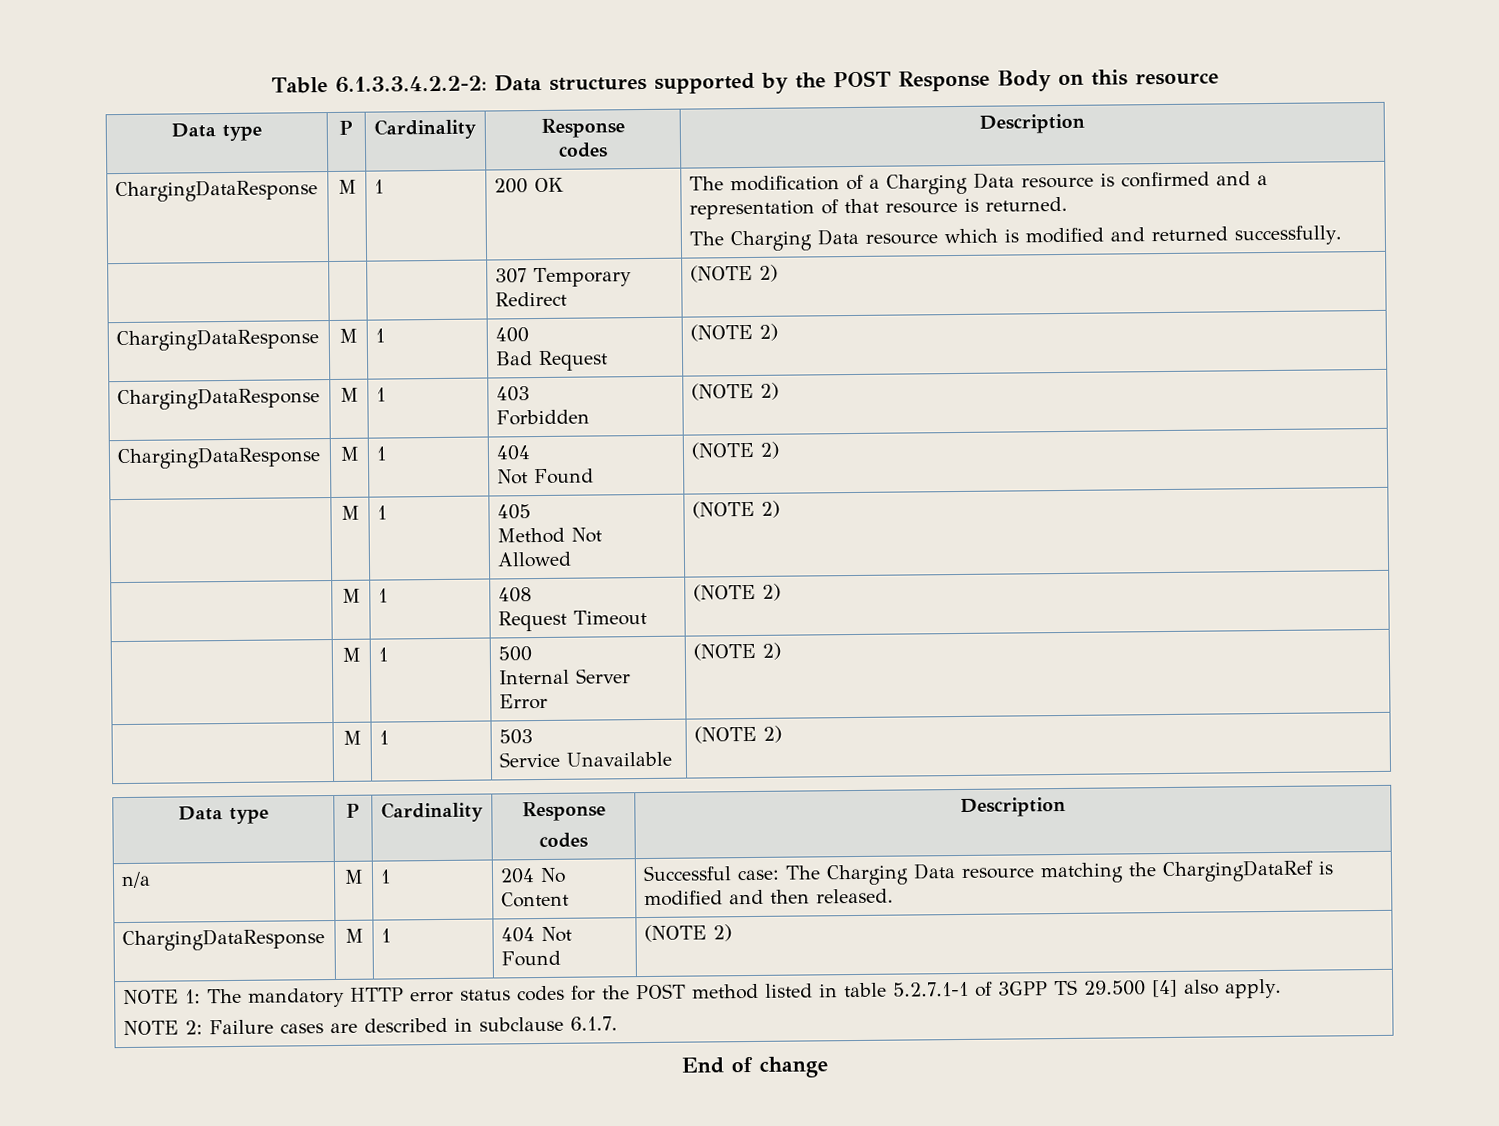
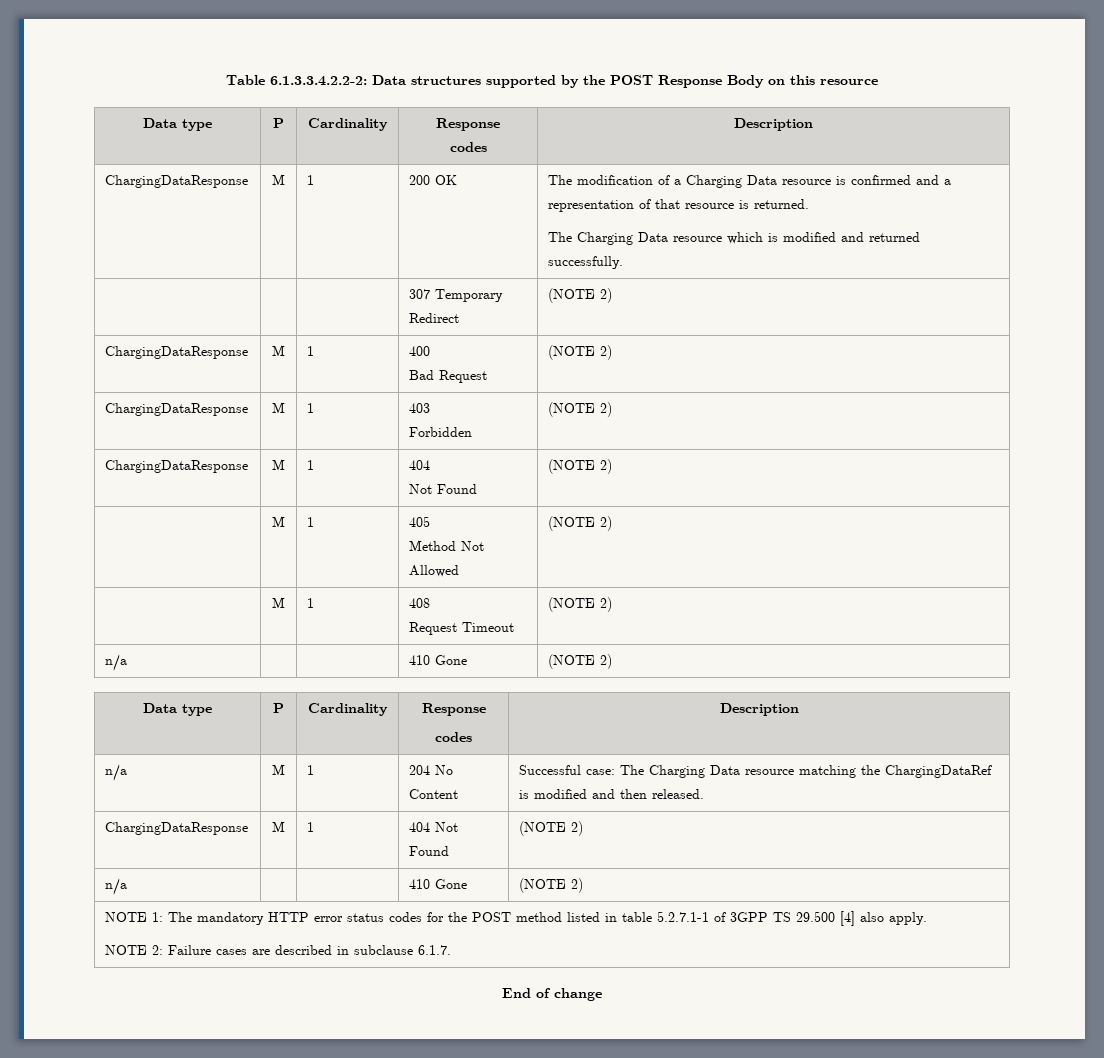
[341,647,361,662] [378,647,389,662] [498,646,533,662] [499,668,632,685] [499,693,549,710] [693,642,782,661] [342,730,362,745] [379,730,390,745] [499,729,534,745] [499,751,673,768] | M | 1 | 500 // Internal Server Error | (NOTE 2) // | M | 1 | 503 // Service Unavailable -> [105,654,128,671] [409,655,468,665] n/a | | | 410 Gone
(733, 933) none -> [105,878,128,895] [409,879,468,889] [519,878,584,893] // n/a | | | 410 Gone | (NOTE 2)

